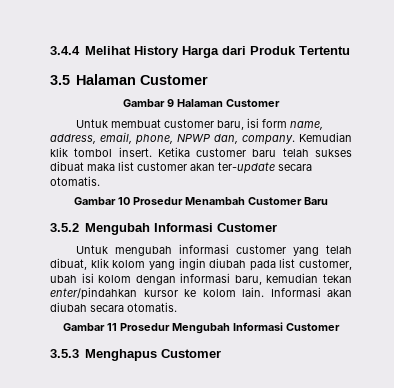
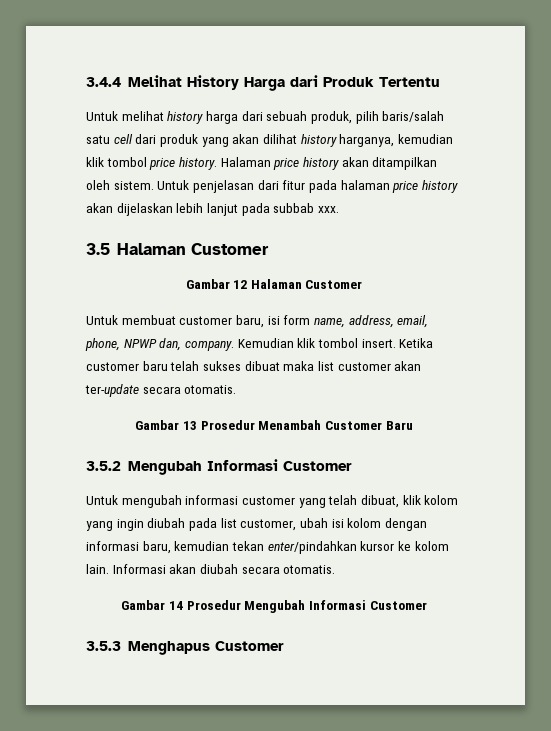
(350, 50) none -> [86,111,445,124] [86,134,453,147] [86,157,438,170] [86,180,458,193] [86,203,339,216] // Untuk melihat history harga dari sebuah produk, pilih baris/salah satu cell dari produk yang akan dilihat history harganya, kemudian klik tombol price history. Halaman price history akan ditampilkan oleh sistem. Untuk penjelasan dari fitur pada halaman price history akan dijelaskan lebih lanjut pada subbab xxx.
[167,99,174,107] 9 -> [233,280,248,289] 12
[118,197,130,205] 10 -> [183,421,198,430] 13
[107,323,117,331] 11 -> [169,601,184,610] 14

